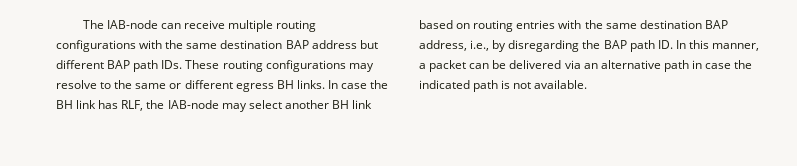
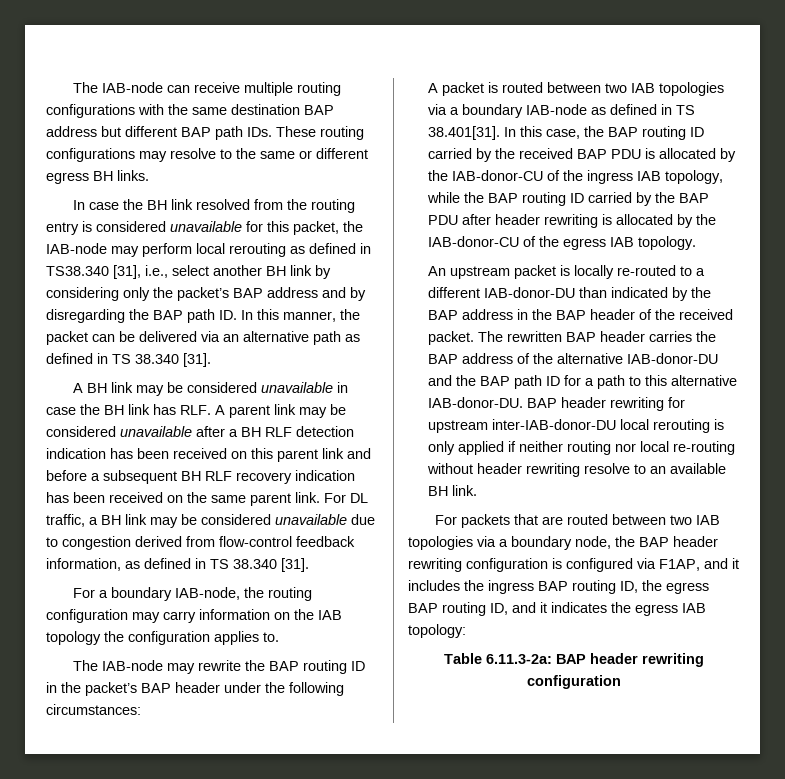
(325, 84) none -> (149, 175) //
[98,100,373,112] [419,20,728,32] [419,40,490,51] has RLF, the IAB-node may select another BH link based on routing entries with the same destination BAP address, i.e., -> [196,199,356,213] [46,221,363,235] [46,243,371,257] [46,265,331,279] [46,287,346,301] resolved from the routing entry is considered unavailable for this packet, the IAB-node may perform local rerouting as defined in TS38.340 [31], i.e., select another BH link by considering only the packet’s BAP address and
[419,63,426,69] a -> [340,309,360,320] the
[691,60,753,69] [419,80,588,92] in case the indicated path is not available. -> [345,334,360,342] [46,353,211,367] [73,382,349,396] [46,404,346,418] [46,426,354,437] [46,448,371,462] [46,470,355,484] [46,492,368,506] [46,514,375,528] [46,536,355,550] [46,558,309,572] [73,587,313,601] [46,609,342,623] [46,631,279,645] [73,660,366,674] [46,682,344,696] [46,704,141,715] [428,82,725,96] [428,104,696,118] [428,126,705,140] [428,148,737,162] [428,170,724,184] [427,192,710,206] [428,214,717,228] [428,236,697,250] [428,265,706,279] [428,287,712,301] [428,309,734,320] [428,331,717,345] [428,353,719,364] [428,375,738,389] [428,397,686,411] [428,419,725,433] [428,441,736,455] [427,463,727,477] [428,485,478,496] [435,514,721,528] [408,536,718,550] [408,558,739,572] [408,580,709,594] [408,602,706,616] [408,624,466,638] [443,653,704,667] [526,675,621,689] as defined in TS 38.340 [31]. // A BH link may be considered unavailable in case the BH link has RLF. A parent link may be considered unavailable after a BH RLF detection indication has been received on this parent link and before a subsequent BH RLF recovery indication has been received on the same parent link. For DL traffic, a BH link may be considered unavailable due to congestion derived from flow-control feedback information, as defined in TS 38.340 [31]. // For a boundary IAB-node, the routing configuration may carry information on the IAB topology the configuration applies to. // The IAB-node may rewrite the BAP routing ID in the packet’s BAP header under the following circumstances: // A packet is routed between two IAB topologies via a boundary IAB-node as defined in TS 38.401[31]. In this case, the BAP routing ID carried by the received BAP PDU is allocated by the IAB-donor-CU of the ingress IAB topology, while the BAP routing ID carried by the BAP PDU after header rewriting is allocated by the IAB-donor-CU of the egress IAB topology. // An upstream packet is locally re-routed to a different IAB-donor-DU than indicated by the BAP address in the BAP header of the received packet. The rewritten BAP header carries the BAP address of the alternative IAB-donor-DU and the BAP path ID for a path to this alternative IAB-donor-DU. BAP header rewriting for upstream inter-IAB-donor-DU local rerouting is only applied if neither routing nor local re-routing without header rewriting resolve to an available BH link. // For packets that are routed between two IAB topologies via a boundary node, the BAP header rewriting configuration is configured via F1AP, and it includes the ingress BAP routing ID, the egress BAP routing ID, and it indicates the egress IAB topology: // Table 6.11.3-2a: BAP header rewriting configuration

